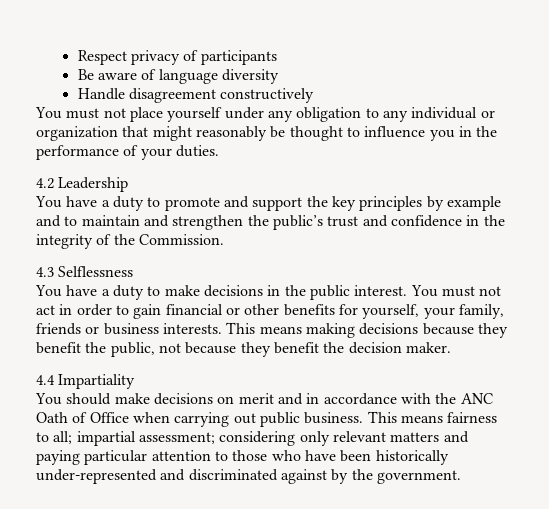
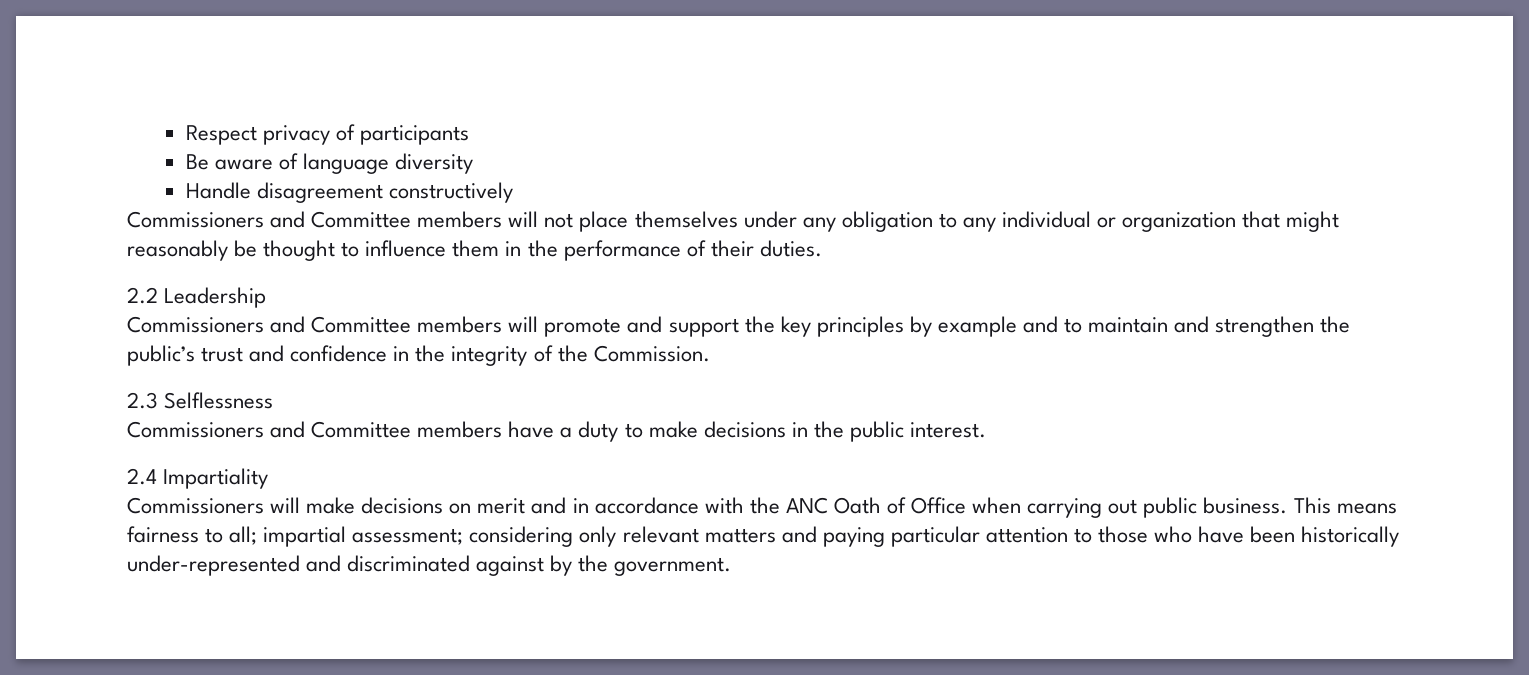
[35,107,100,119] You must -> [127,211,539,228] Commissioners and Committee members will
[167,107,223,122] yourself -> [634,211,738,228] themselves
[429,130,455,141] you -> [452,240,500,257] them
[140,148,172,160] your -> [710,240,754,257] their
[36,178,54,189] 4.2 -> [127,287,158,304] 2.2
[35,196,161,211] You have a duty to -> [127,316,539,333] Commissioners and Committee members will
[36,267,54,277] 4.3 -> [127,392,158,409] 2.3
[35,285,62,297] You -> [127,421,503,438] Commissioners and Committee members
[410,285,502,297] [36,304,504,319] [36,322,508,338] [36,342,451,357] [36,375,55,385] You must not act in order to gain financial or other benefits for yourself, your family, friends or business interests. This means making decisions because they benefit the public, not because they benefit the decision maker. // 4.4 -> [127,468,157,485] // 2.4
[35,393,112,405] You should -> [127,497,301,514] Commissioners will

